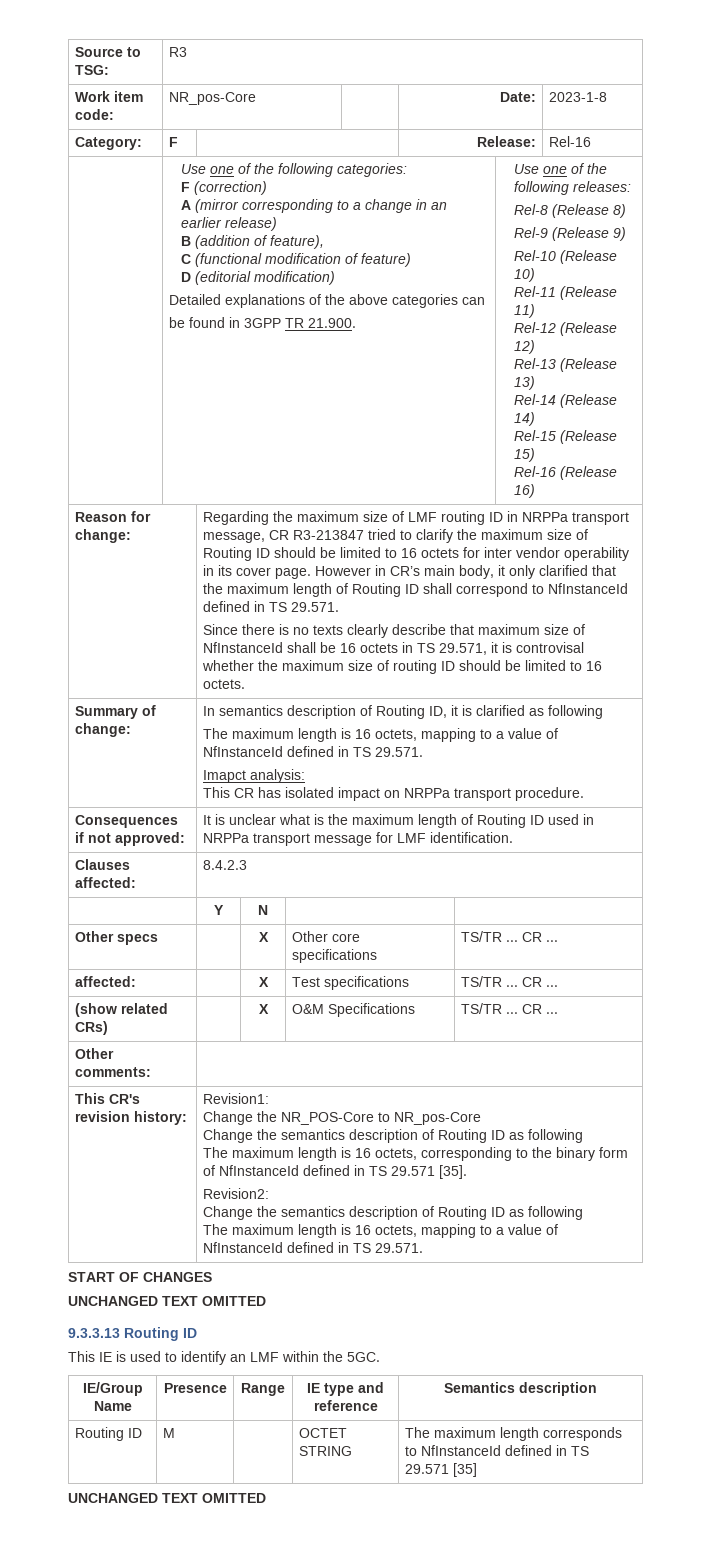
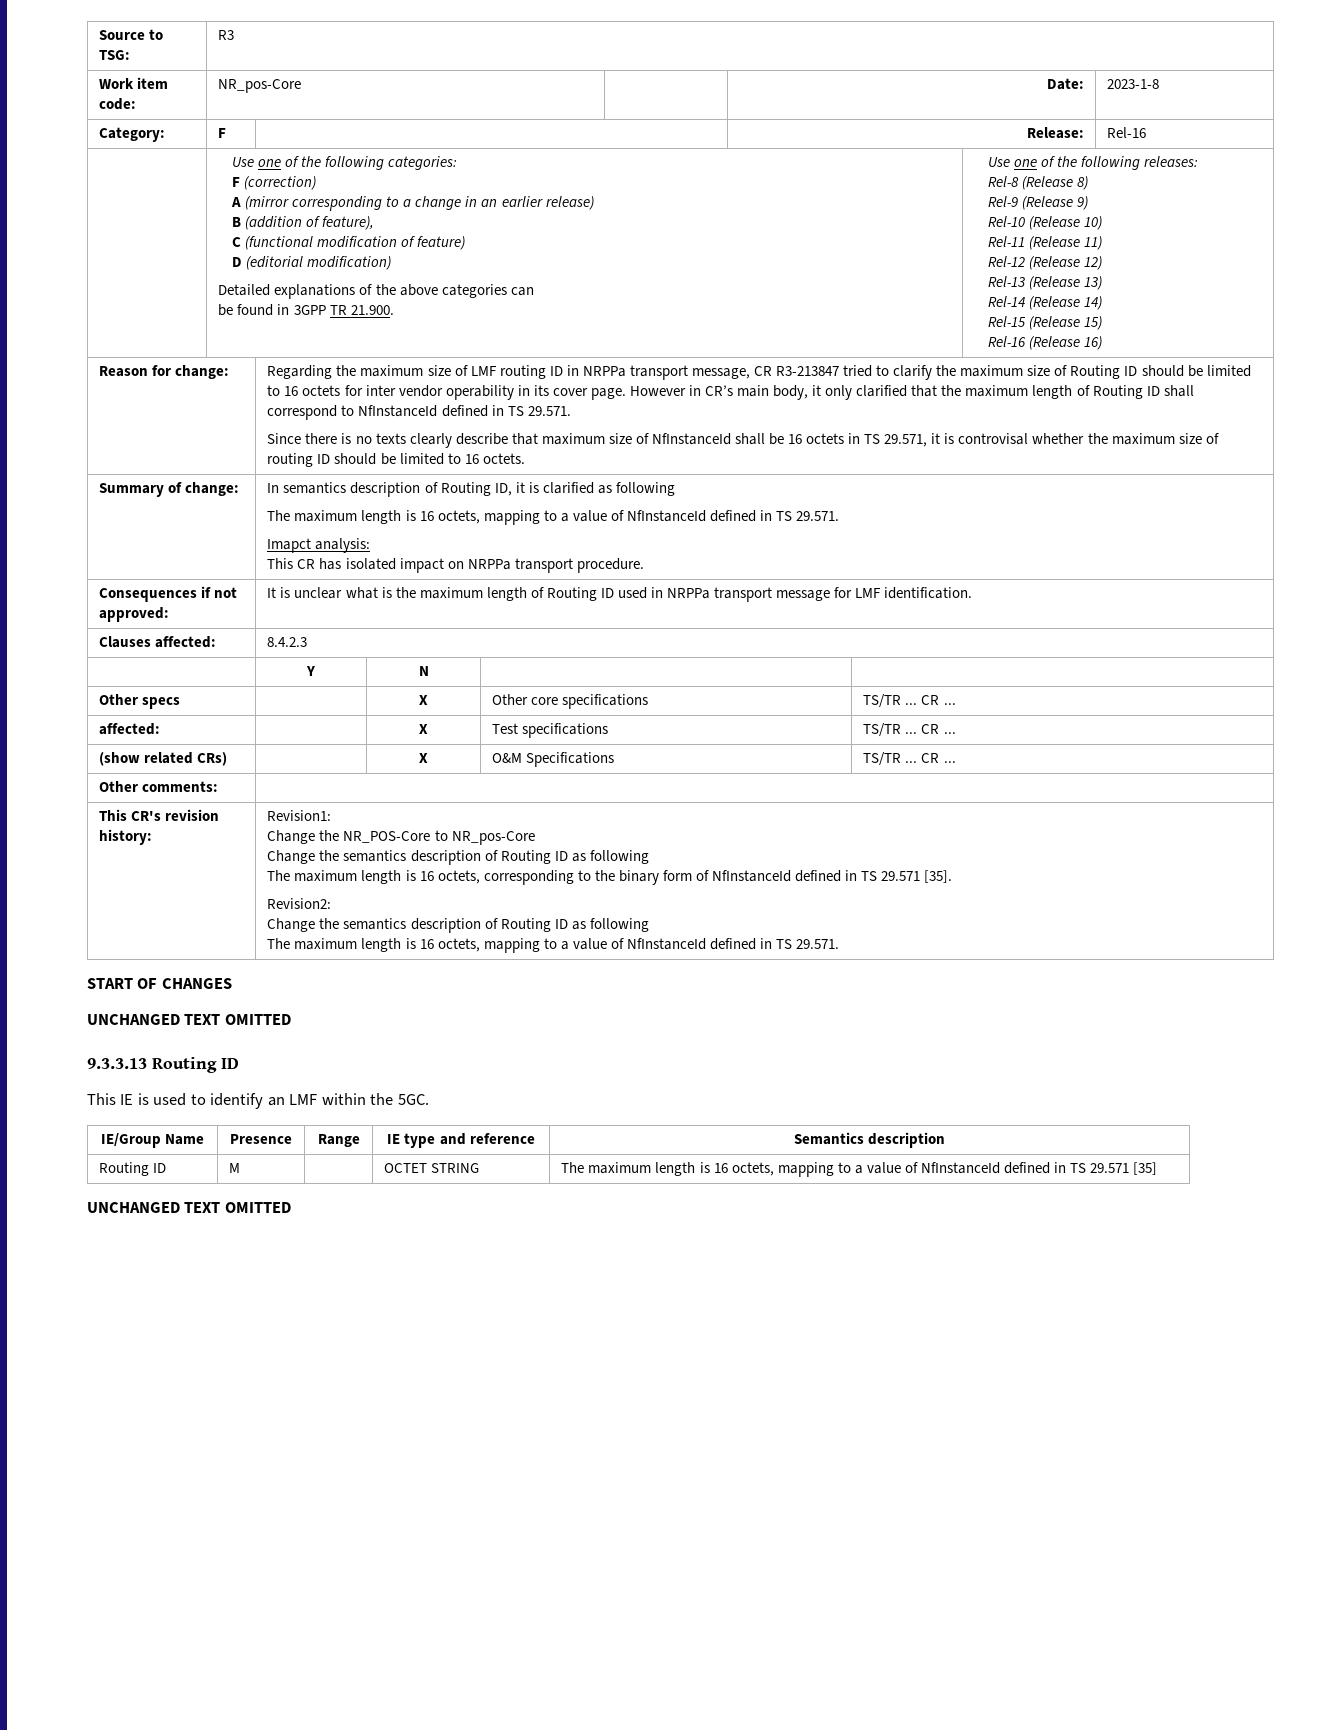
[542,1427,622,1441] [404,1446,417,1456] corresponds to -> [699,1162,918,1177] is 16 octets, mapping to a value of

